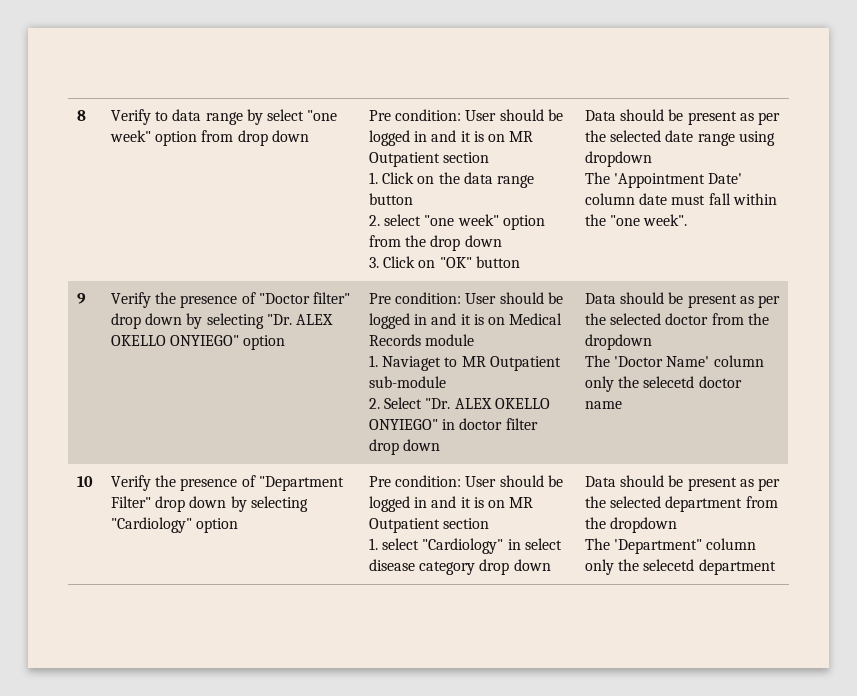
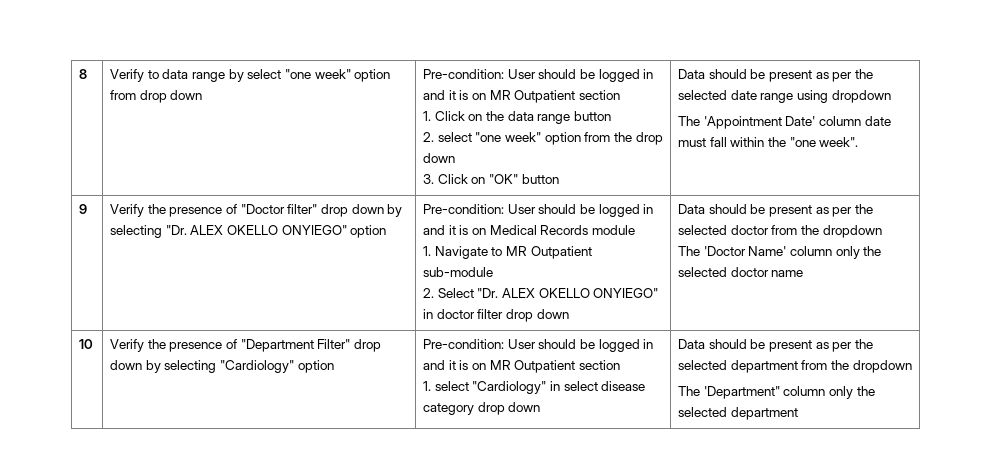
[368,109,461,121] Pre condition: -> [423,69,505,79] Pre-condition:
[368,292,461,304] Pre condition: -> [423,204,505,214] Pre-condition:
[381,356,441,371] Naviaget -> [434,246,488,259] Navigate
[643,376,695,388] selecetd -> [678,267,728,277] selected
[368,475,461,487] Pre condition: -> [423,339,505,349] Pre-condition:
[643,559,695,571] selecetd -> [678,407,728,417] selected

